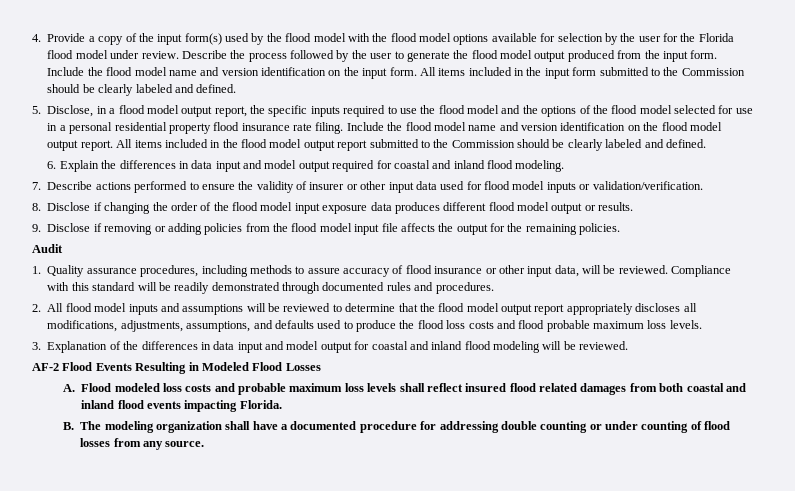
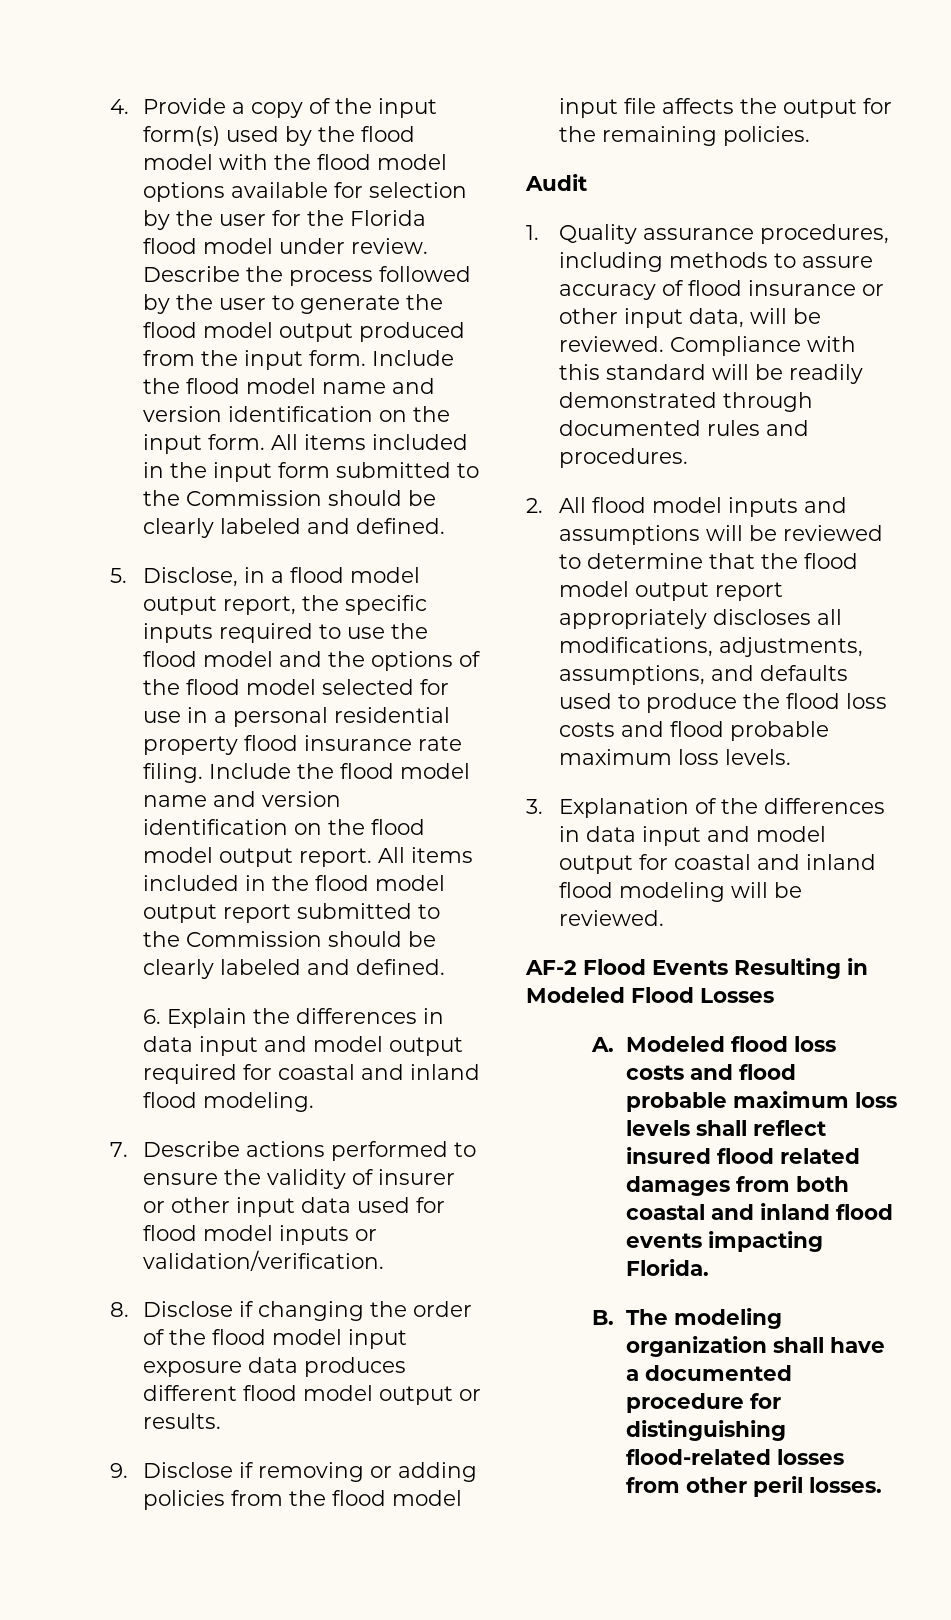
[81,383,235,392] Flood modeled loss costs and -> [625,1036,836,1052] [625,1064,796,1080] Modeled flood loss costs and flood
[439,421,731,433] [80,438,205,450] addressing double counting or under counting of flood losses from any source. -> [625,1420,786,1441] [625,1449,844,1465] [625,1476,882,1497] distinguishing flood-related losses from other peril losses.

